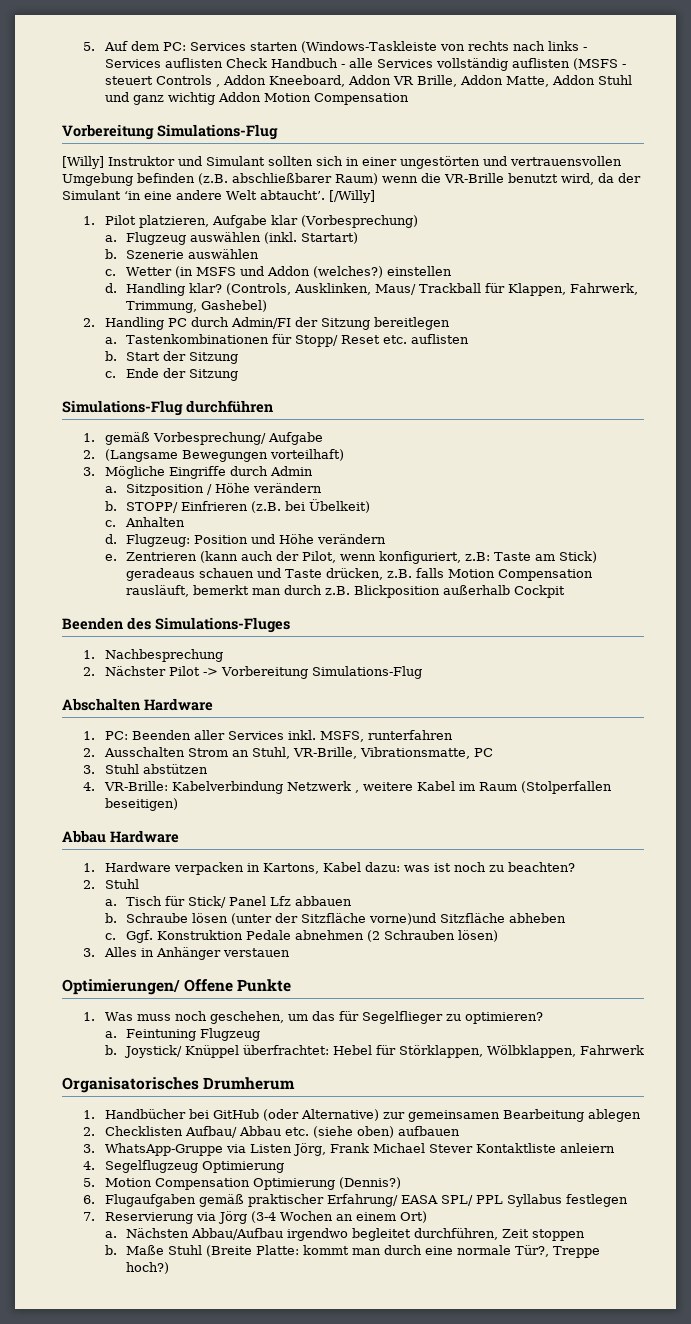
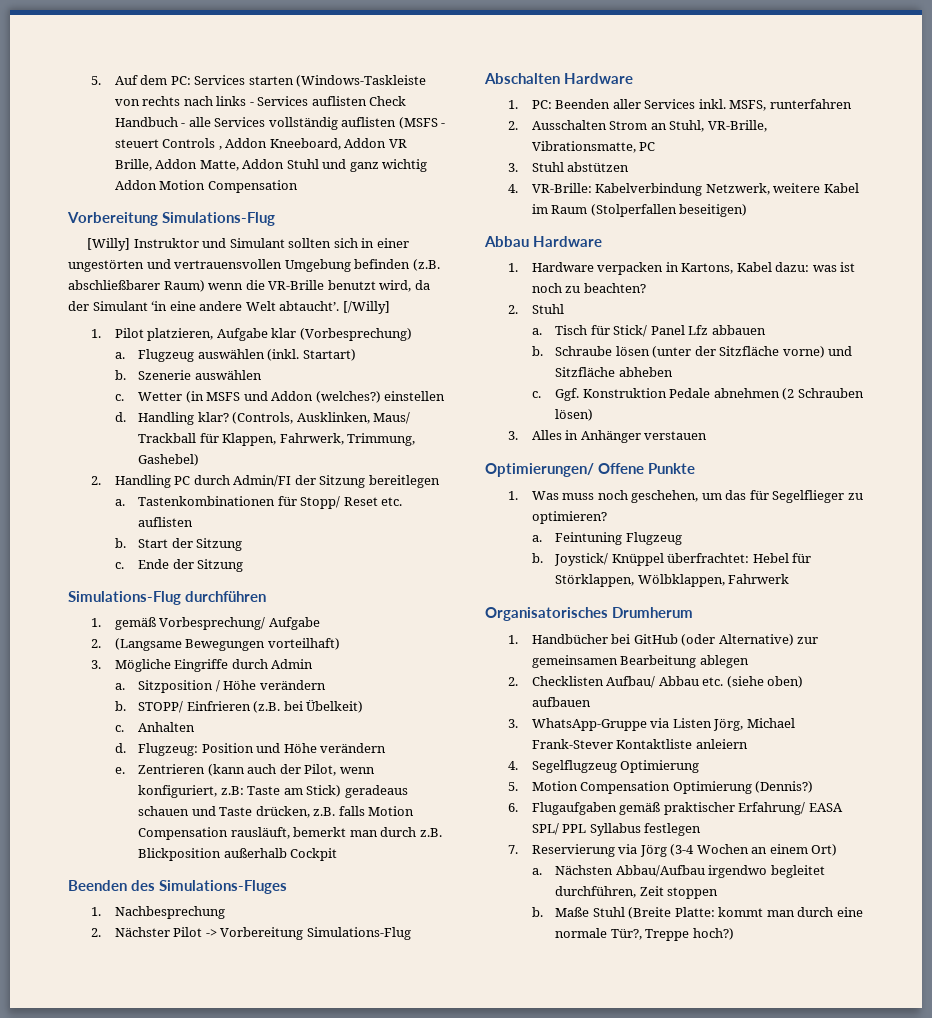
[286,781,359,793] Netzwerk , -> [705,183,770,195] Netzwerk,
[368,913,436,925] vorne)und -> [782,346,853,358] vorne) und
[329,1143,473,1153] Frank Michael Stever -> [746,718,795,728] [531,739,613,749] Michael Frank-Stever

